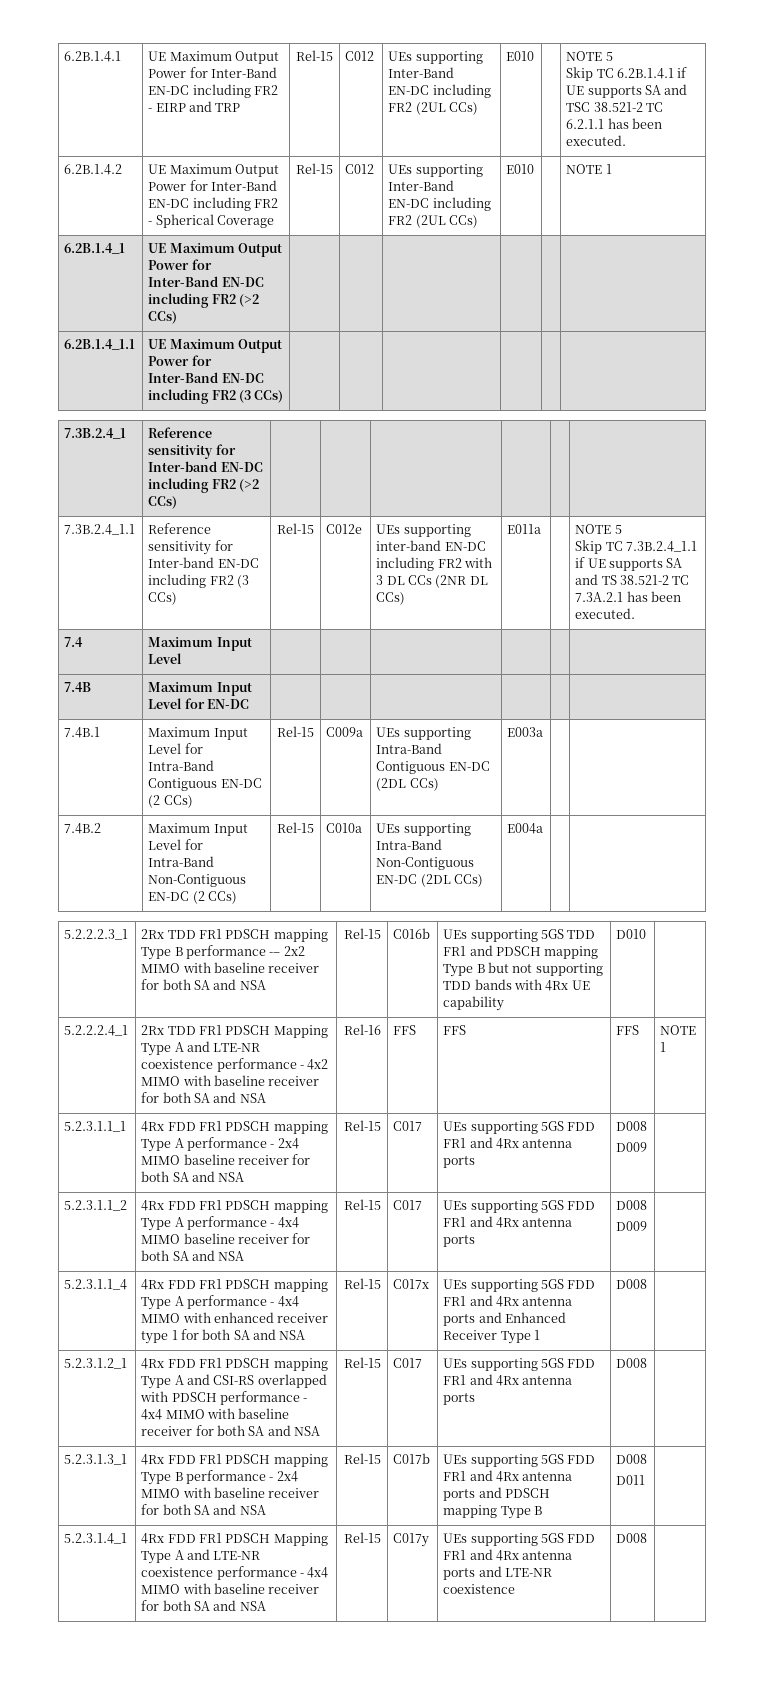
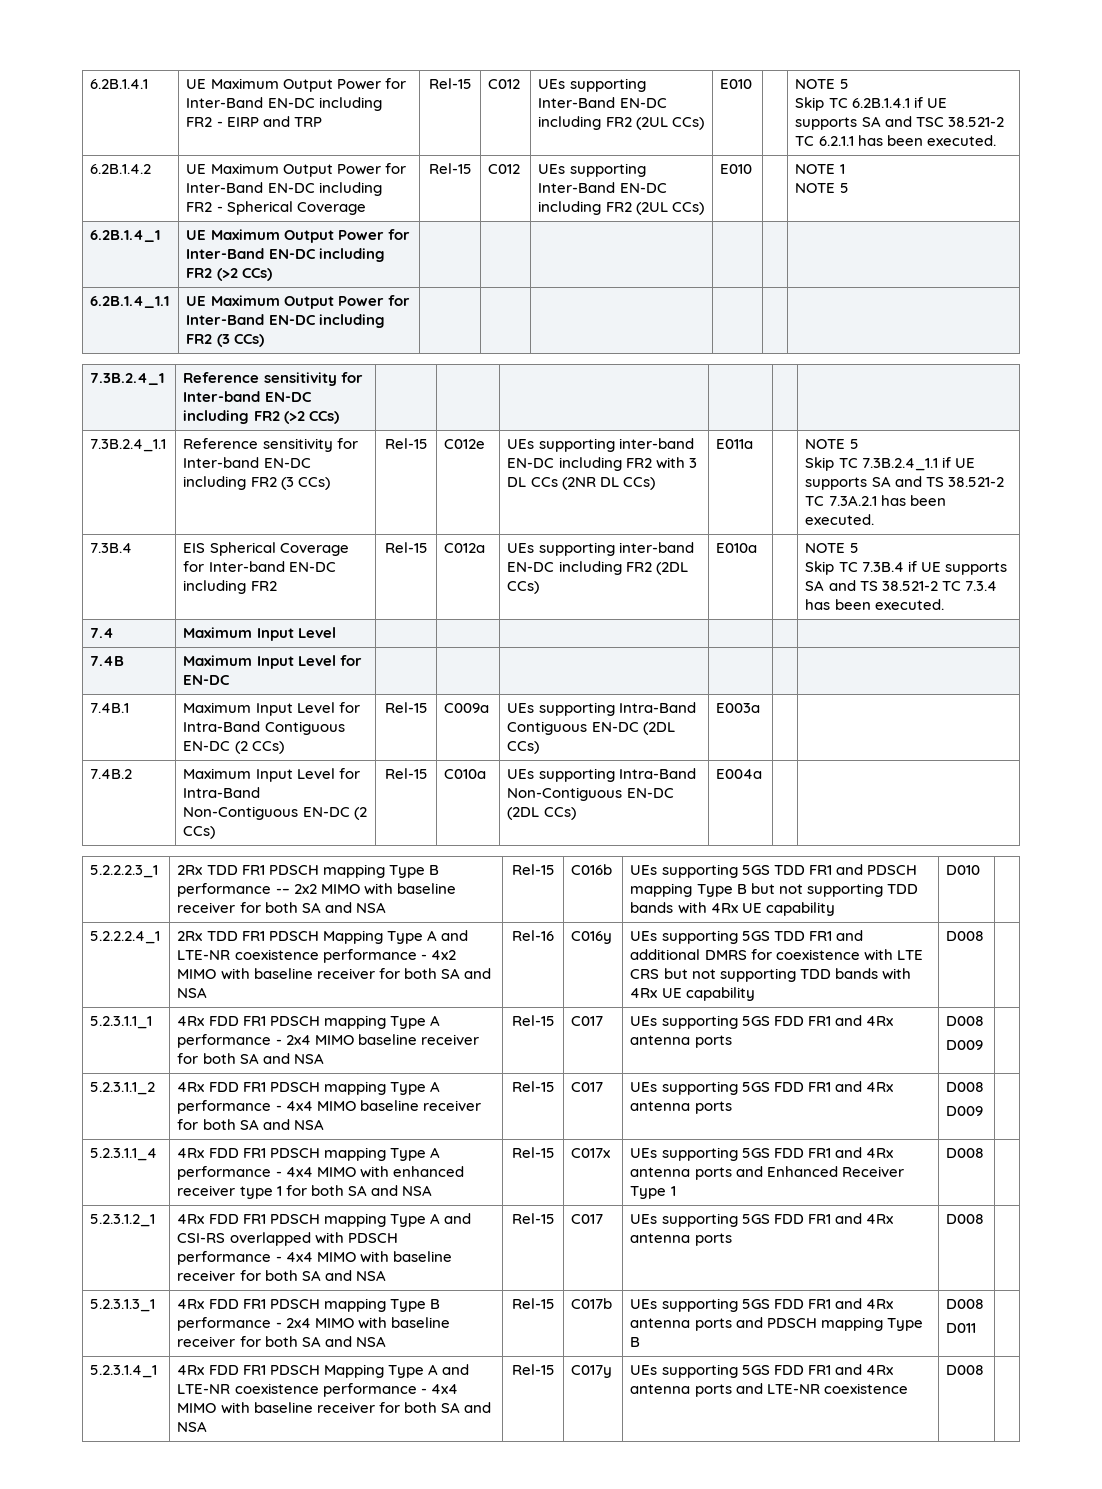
(612, 169) none -> [795,183,849,193] // NOTE 5
(636, 613) none -> [90,543,133,553] [183,542,349,556] [183,561,336,572] [183,580,277,594] [384,542,428,553] [444,543,486,553] [507,542,694,556] [507,561,688,575] [507,581,540,594] [716,543,758,553] [805,543,859,553] [805,561,1007,575] [805,580,997,591] [805,599,944,610] // 7.3B.4 | EIS Spherical Coverage for Inter-band EN-DC including FR2 | Rel-15 | C012a | UEs supporting inter-band EN-DC including FR2 (2DL CCs) | E010a | | NOTE 5 // Skip TC 7.3B.4 if UE supports SA and TS 38.521-2 TC 7.3.4 has been executed.
[393,1025,417,1035] [443,1025,467,1035] [616,1025,640,1035] [660,1025,697,1035] [660,1042,667,1052] FFS | FFS | FFS | NOTE 1 -> [571,931,613,944] [630,930,863,944] [630,949,923,961] [630,968,911,982] [630,987,755,1001] [946,931,985,941] C016y | UEs supporting 5GS TDD FR1 and additional DMRS for coexistence with LTE CRS but not supporting TDD bands with 4Rx UE capability | D008 |

